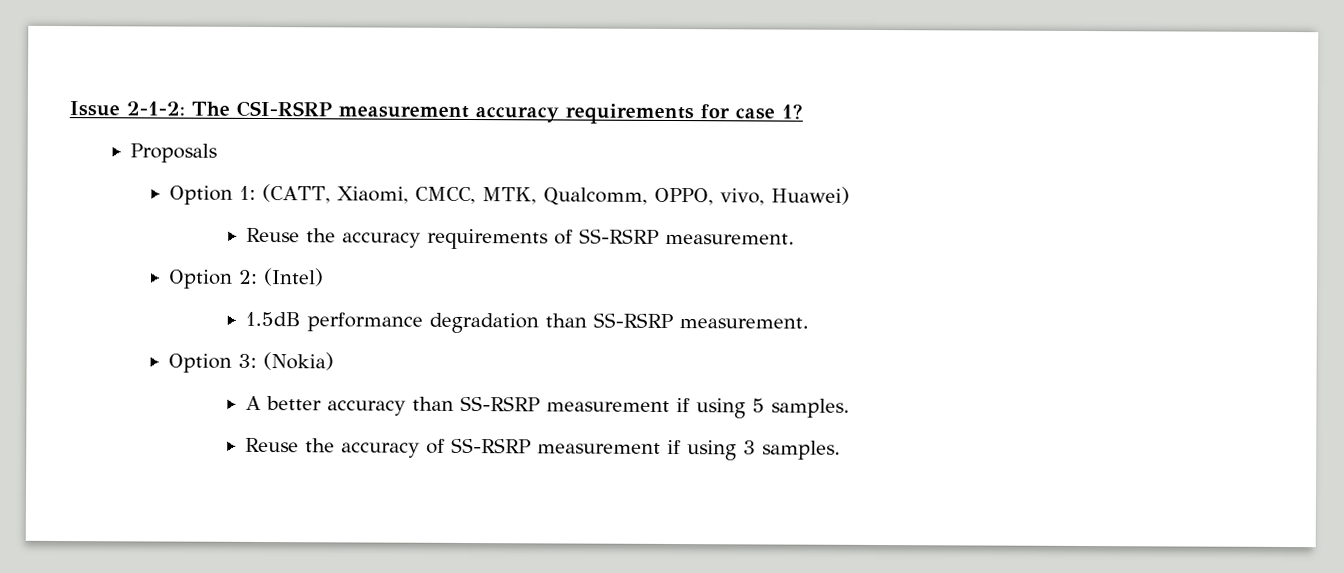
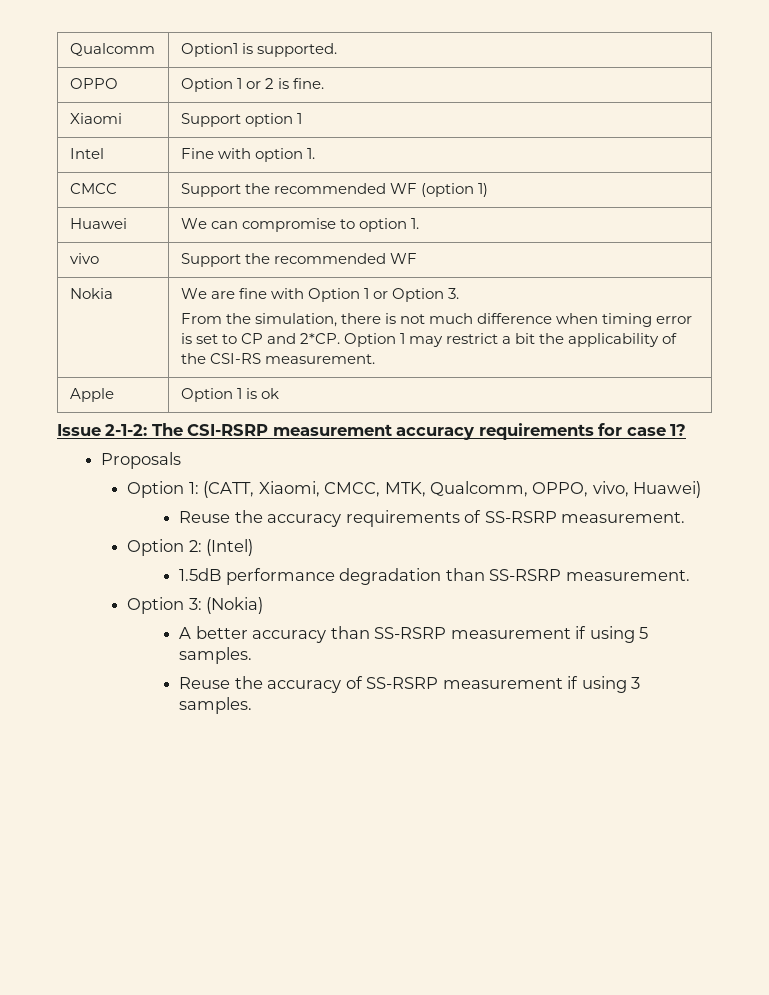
(69, 109) none -> [69,43,155,56] [180,43,337,57] [69,78,118,89] [180,78,324,92] [69,113,122,124] [180,113,302,127] [69,148,104,159] [180,148,315,162] [69,183,117,194] [180,183,488,197] [69,218,127,229] [180,218,419,232] [69,253,99,264] [180,253,417,267] [69,288,113,299] [180,288,459,302] [180,313,693,327] [180,333,678,347] [180,353,375,364] [69,388,114,402] [180,388,279,402] Qualcomm | Option1 is supported. // OPPO | Option 1 or 2 is fine. // Xiaomi | Support option 1 // Intel | Fine with option 1. // CMCC | Support the recommended WF (option 1) // Huawei | We can compromise to option 1. // vivo | Support the recommended WF // Nokia | We are fine with Option 1 or Option 3. // From the simulation, there is not much difference when timing error is set to CP and 2*CP. Option 1 may restrict a bit the applicability of the CSI-RS measurement. // Apple | Option 1 is ok //

